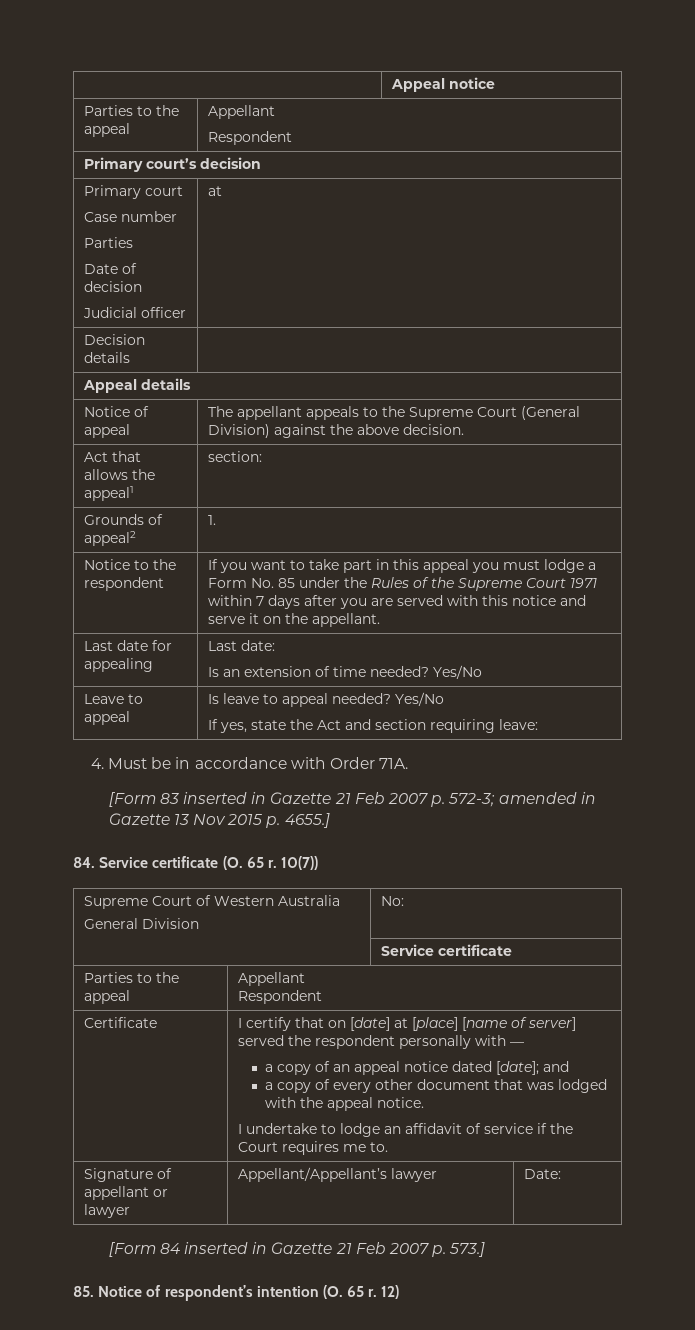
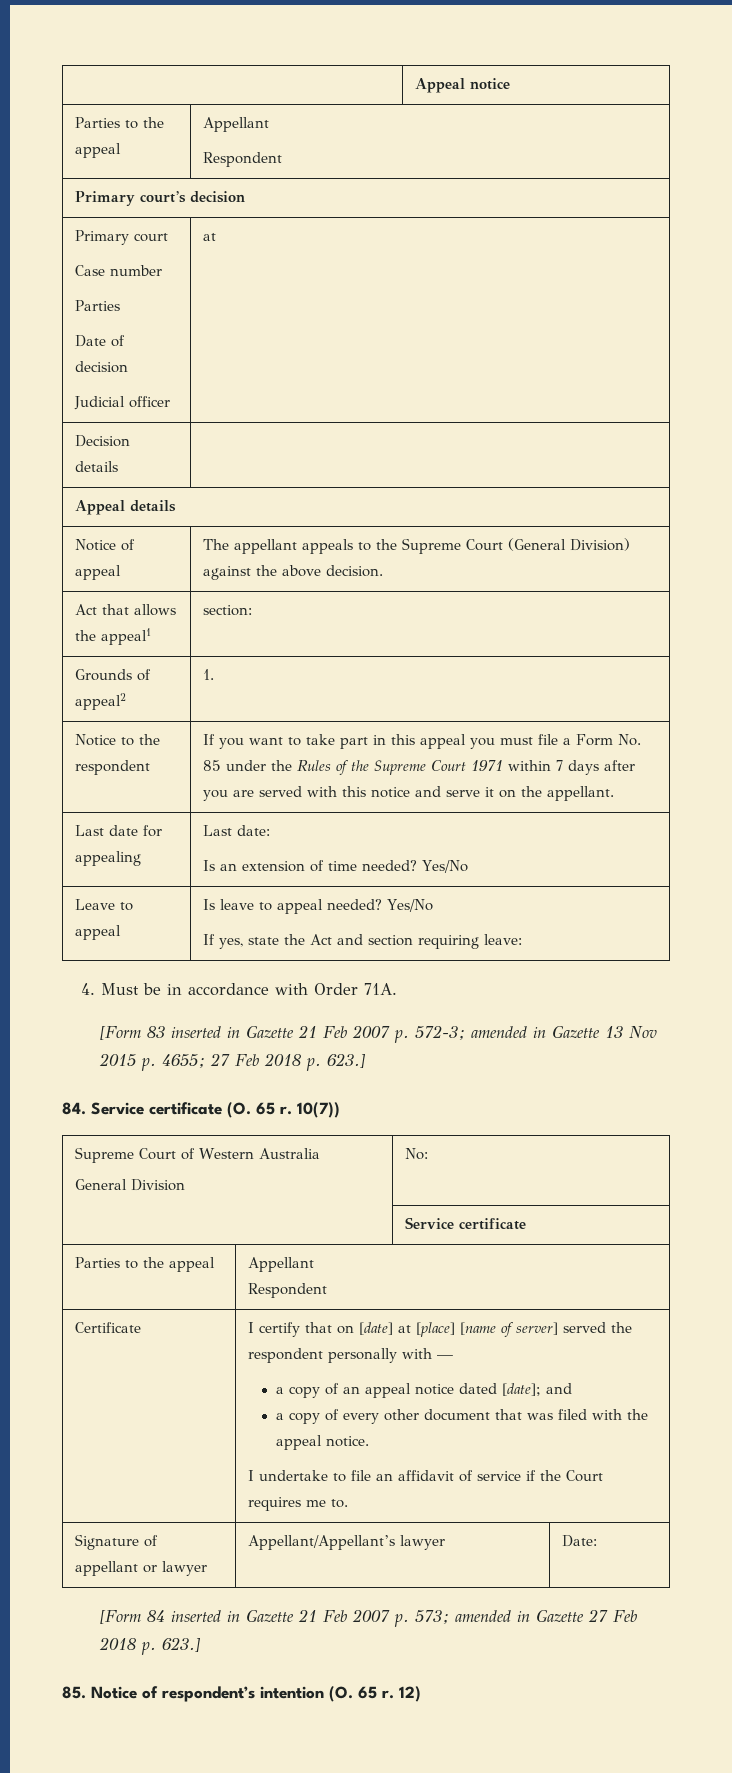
[544,559,585,573] lodge -> [538,734,559,745] file
[284,813,330,828] 4655.] -> [161,1053,366,1071] 4655; 27 Feb 2018 p. 623.]
[557,1079,607,1093] lodged -> [557,1409,587,1420] filed
[340,1123,381,1137] lodge -> [351,1470,372,1481] file
[449,1242,486,1257] 573.] -> [414,1609,637,1624] [98,1637,201,1655] 573; amended in Gazette 27 Feb 2018 p. 623.]

